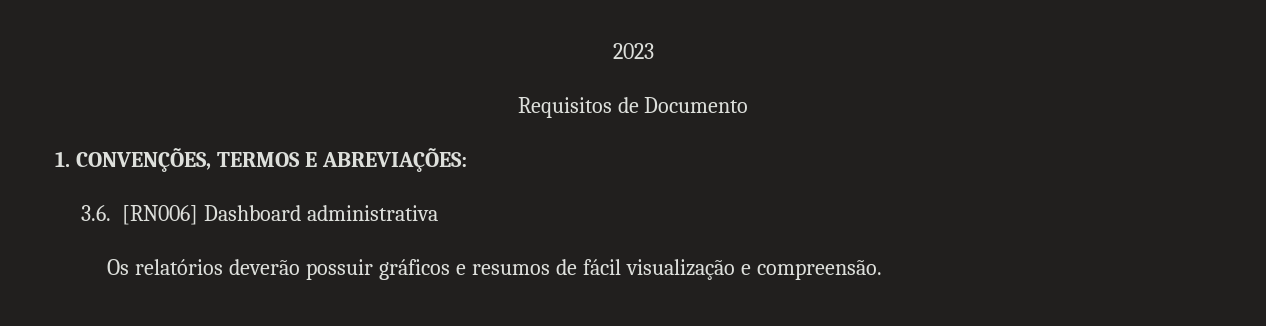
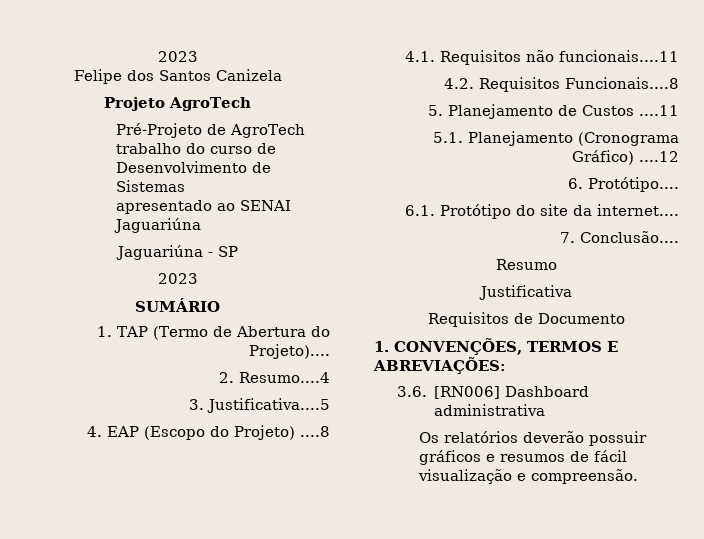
[612,43,654,59] 2023 -> [157,51,198,62] [73,69,282,84] [104,97,252,111] [115,123,305,138] [115,143,276,154] [115,161,271,173] [115,180,185,192] [115,200,291,214] [113,218,201,233] [115,245,238,260] [157,273,198,284] [135,298,220,312] [97,326,330,340] [249,344,330,359] [219,372,330,383] [189,398,330,413] [87,425,330,440] [405,50,679,65] [444,77,679,92] [428,104,679,119] [433,131,679,146] [572,150,679,165] [568,177,679,192] [405,204,679,219] [560,231,679,243] [496,259,557,270] [479,285,572,300] 2023 // Felipe dos Santos Canizela // Projeto AgroTech // Pré-Projeto de AgroTech trabalho do curso de Desenvolvimento de Sistemas // apresentado ao SENAI Jaguariúna // Jaguariúna - SP // 2023 // SUMÁRIO // 1. TAP (Termo de Abertura do Projeto).... // 2. Resumo....4 // 3. Justificativa....5 // 4. EAP (Escopo do Projeto) ....8 // 4.1. Requisitos não funcionais....11 // 4.2. Requisitos Funcionais....8 // 5. Planejamento de Custos ....11 // 5.1. Planejamento (Cronograma Gráfico) ....12 // 6. Protótipo.... // 6.1. Protótipo do site da internet.... // 7. Conclusão.... // Resumo // Justificativa

